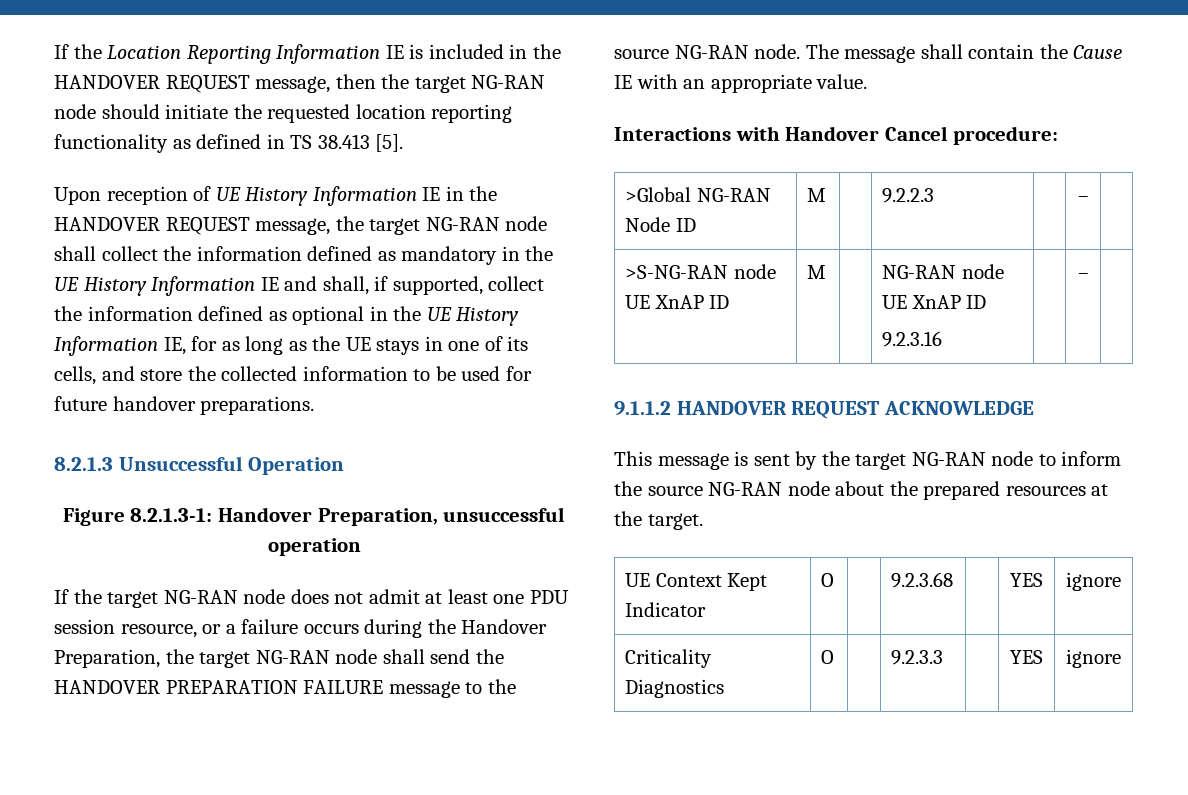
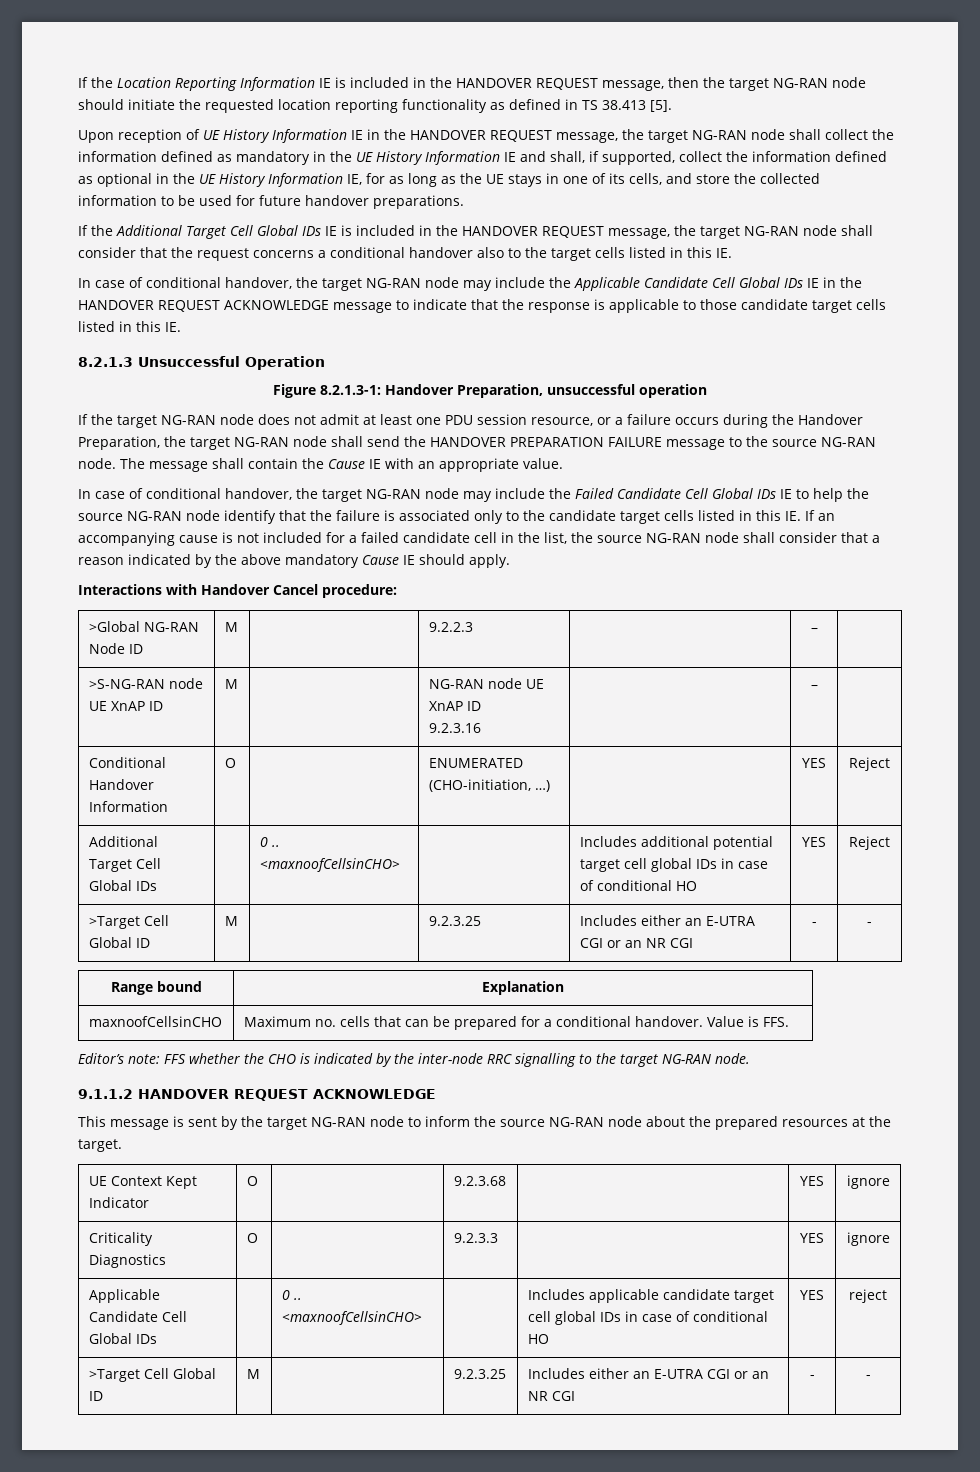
(315, 405) none -> [78,225,873,239] [78,247,732,261] [78,277,862,291] [78,299,886,313] [78,321,181,332] // If the Additional Target Cell Global IDs IE is included in the HANDOVER REQUEST message, the target NG-RAN node shall consider that the request concerns a conditional handover also to the target cells listed in this IE. // In case of conditional handover, the target NG-RAN node may include the Applicable Candidate Cell Global IDs IE in the HANDOVER REQUEST ACKNOWLEDGE message to indicate that the response is applicable to those candidate target cells listed in this IE.
(868, 81) none -> [78,488,869,502] [78,510,835,524] [78,532,880,546] [78,554,510,568] // In case of conditional handover, the target NG-RAN node may include the Failed Candidate Cell Global IDs IE to help the source NG-RAN node identify that the failure is associated only to the candidate target cells listed in this IE. If an accompanying cause is not included for a failed candidate cell in the list, the source NG-RAN node shall consider that a reason indicated by the above mandatory Cause IE should apply.
(1089, 276) none -> [88,757,166,768] [88,779,154,790] [88,801,168,812] [224,758,236,768] [428,758,523,768] [428,779,550,792] [802,758,826,768] [849,757,890,771] [88,836,158,847] [88,858,161,872] [88,880,157,891] [259,837,280,847] [259,858,400,872] [579,836,773,850] [579,858,768,872] [579,880,697,891] [802,837,826,847] [849,836,890,850] [88,915,169,929] [88,937,150,948] [224,916,238,926] [428,916,481,926] [579,915,755,926] [579,938,693,948] [811,922,817,926] [867,922,872,926] [110,981,202,995] [482,981,564,995] [88,1016,222,1027] [243,1016,789,1030] [78,1053,750,1067] // Conditional Handover Information | O | | ENUMERATED (CHO-initiation, …) | | YES | Reject // Additional Target Cell Global IDs | | 0 .. <maxnoofCellsinCHO> | | Includes additional potential target cell global IDs in case of conditional HO | YES | Reject // >Target Cell Global ID | M | | 9.2.3.25 | Includes either an E-UTRA CGI or an NR CGI | - | - // Range bound | Explanation // maxnoofCellsinCHO | Maximum no. cells that can be prepared for a conditional handover. Value is FFS. // Editor’s note: FFS whether the CHO is indicated by the inter-node RRC signalling to the target NG-RAN node.
(1121, 658) none -> [88,1289,160,1303] [88,1311,187,1322] [88,1333,157,1344] [281,1290,302,1300] [281,1311,422,1325] [527,1289,774,1303] [527,1311,768,1325] [527,1334,549,1344] [800,1290,824,1300] [849,1289,887,1303] [88,1368,216,1382] [88,1391,103,1401] [246,1369,260,1379] [453,1369,506,1379] [527,1368,769,1379] [527,1391,575,1401] [809,1375,815,1379] [865,1375,871,1379] // Applicable Candidate Cell Global IDs | | 0 .. <maxnoofCellsinCHO> | | Includes applicable candidate target cell global IDs in case of conditional HO | YES | reject // >Target Cell Global ID | M | | 9.2.3.25 | Includes either an E-UTRA CGI or an NR CGI | - | -

